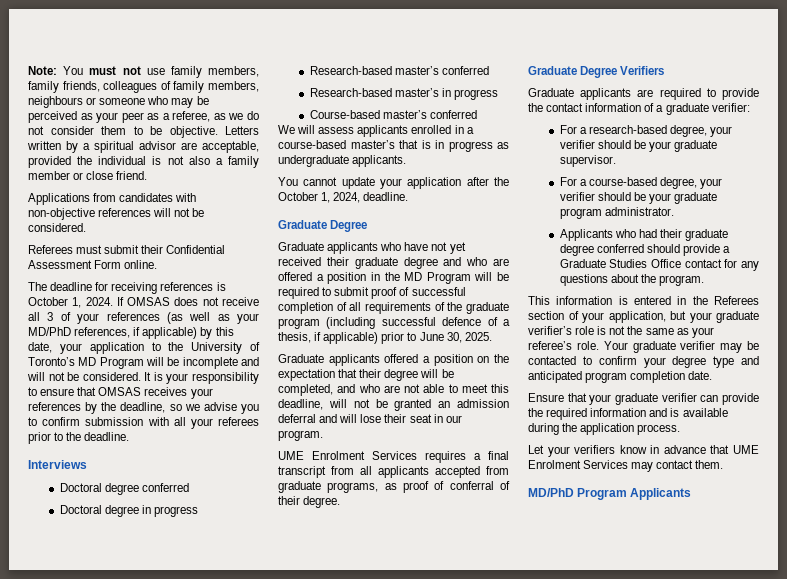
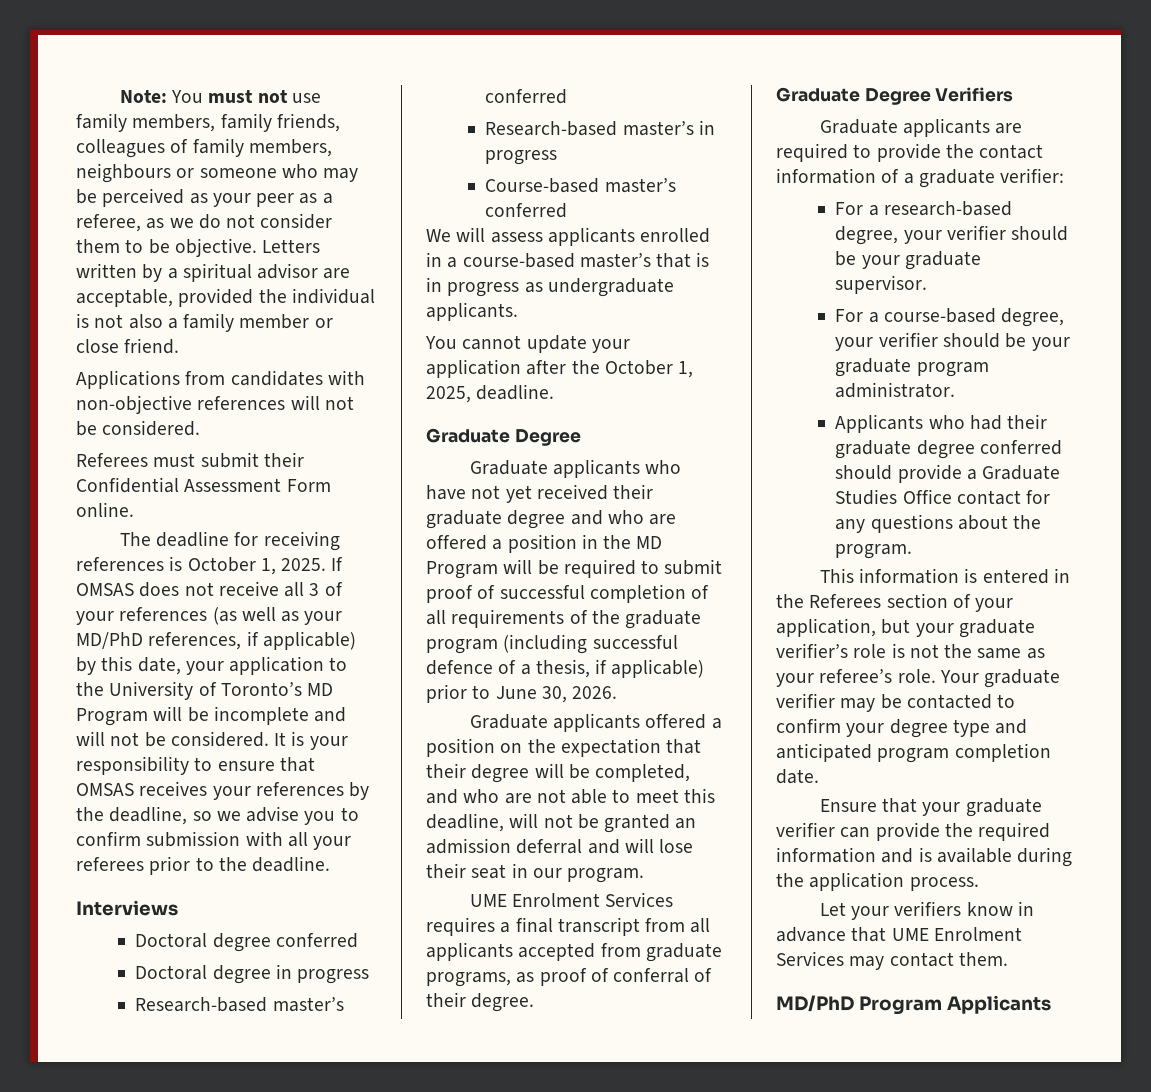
[85,297,113,306] 2024. -> [281,558,327,571] 2025.
[333,192,361,203] 2024, -> [426,386,471,403] 2025,
[464,332,492,341] 2025. -> [572,686,618,699] 2026.

